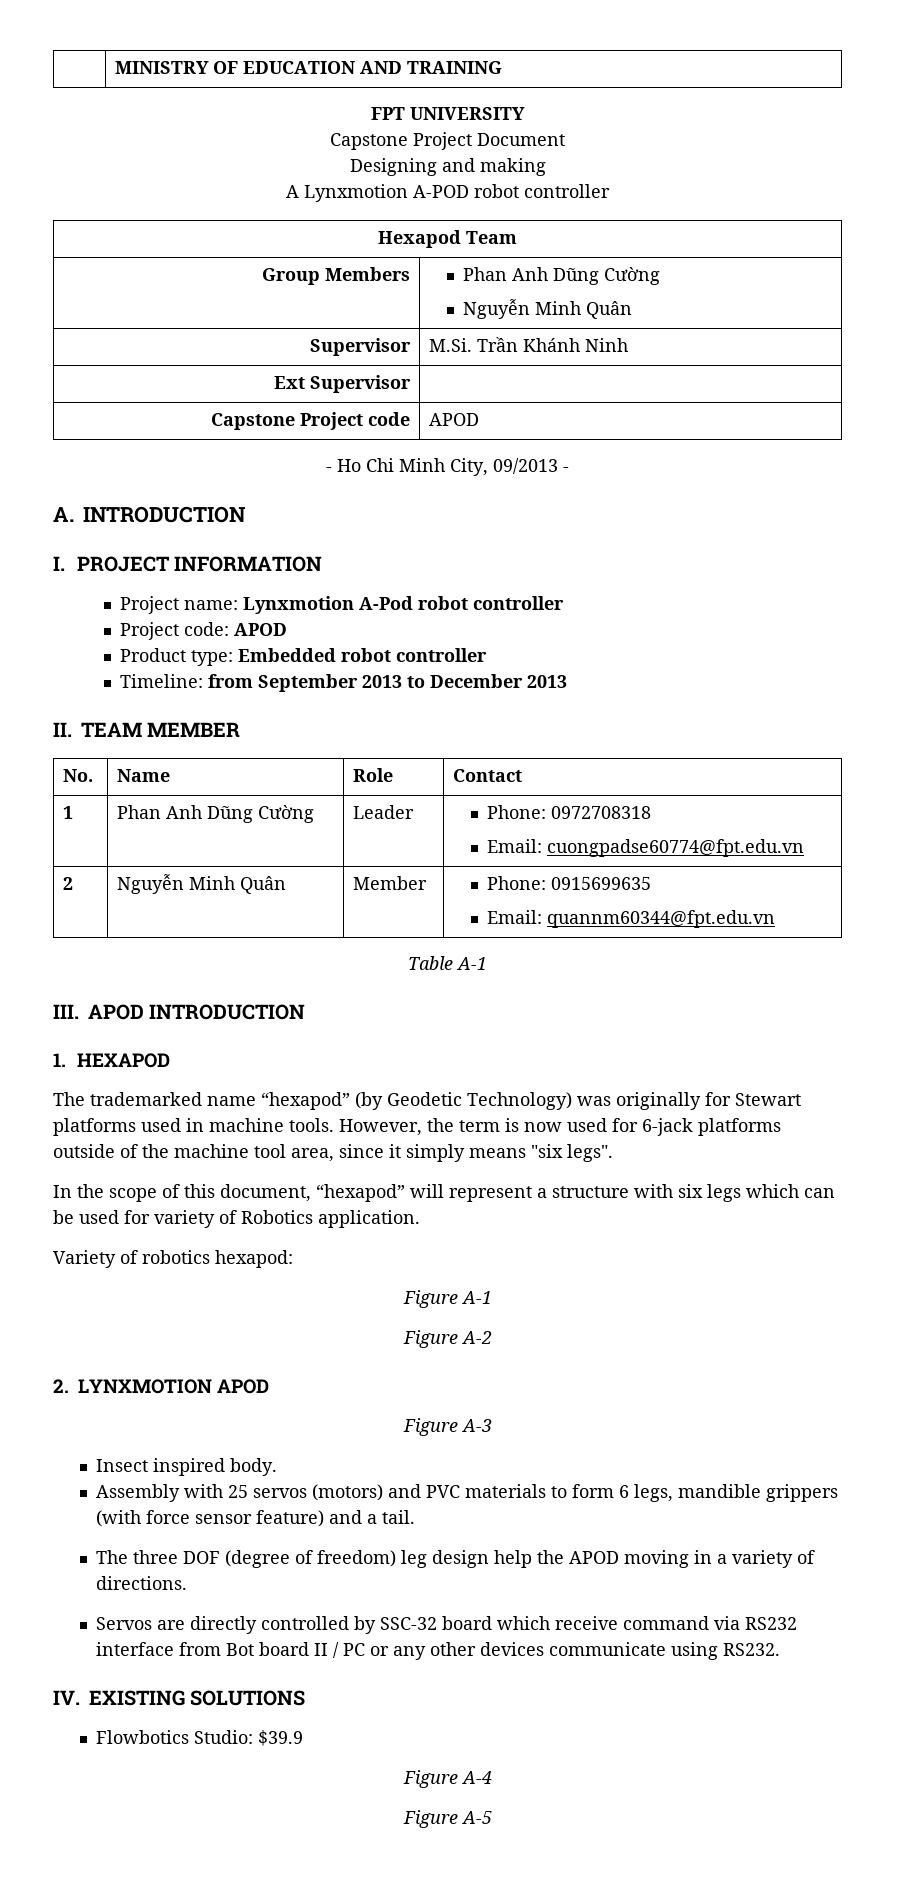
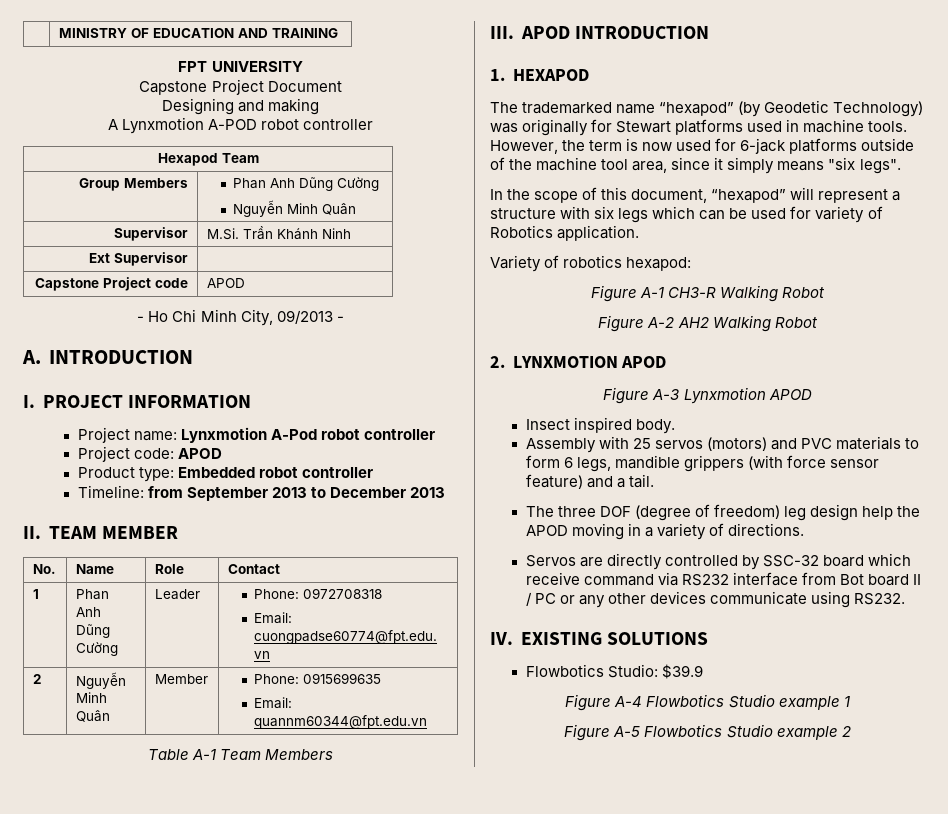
(487, 963) none -> [220,749,334,760] Team Members
(492, 1297) none -> [668,285,826,302] CH3-R Walking Robot
(492, 1337) none -> [677,315,818,332] AH2 Walking Robot
(492, 1425) none -> [683,387,812,404] Lynxmotion APOD
[402,1810,492,1828] // Figure A-5 -> [646,694,850,710] [564,724,851,741] Flowbotics Studio example 1 // Figure A-5 Flowbotics Studio example 2

